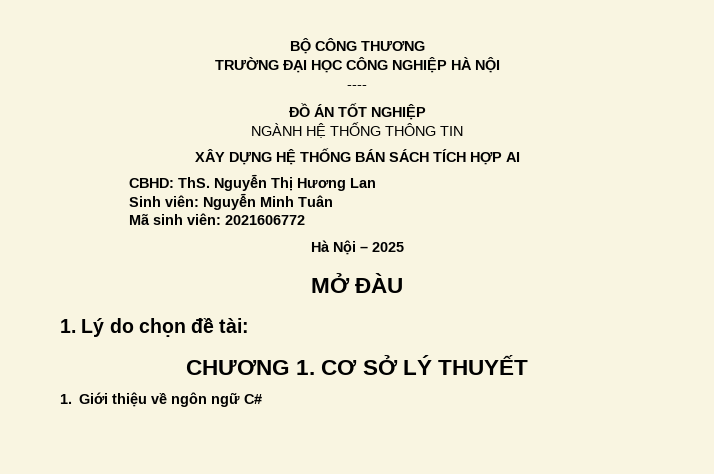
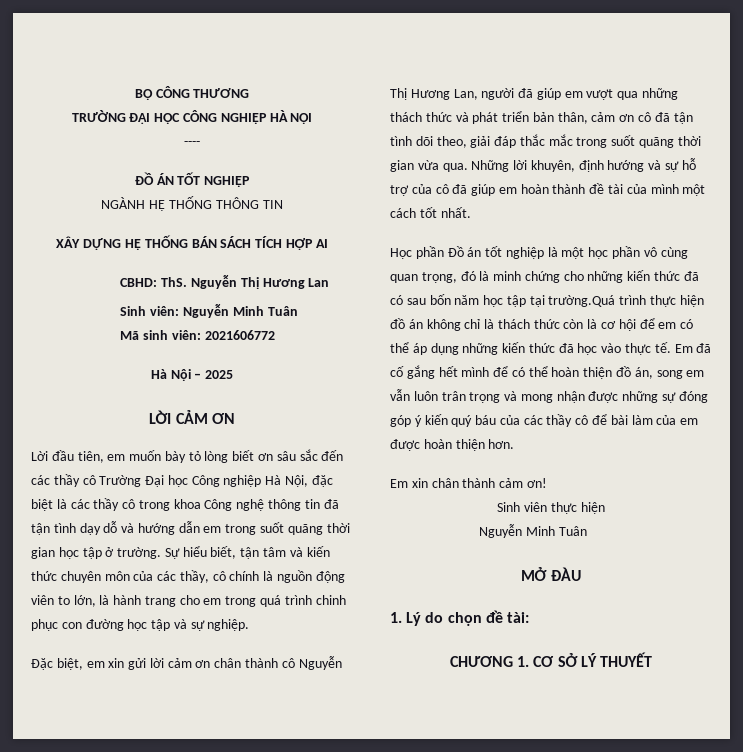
(404, 247) none -> [149,410,235,424] [31,449,344,463] [31,474,333,487] [31,498,339,511] [31,521,350,535] [31,546,330,559] [31,570,345,583] [31,595,346,607] [31,619,250,631] [31,656,342,670] [390,88,679,100] [390,111,693,124] [390,134,701,148] [390,158,696,172] [390,183,706,196] [390,207,471,218] [390,246,688,259] [390,270,699,283] [390,294,704,307] [390,318,694,331] [390,342,712,355] [390,365,705,379] [390,389,708,403] [390,414,699,427] [390,439,515,451] [390,478,547,488] [497,502,605,514] [479,524,587,538] // LỜI CẢM ƠN // Lời đầu tiên, em muốn bày tỏ lòng biết ơn sâu sắc đến các thầy cô Trường Đại học Công nghiệp Hà Nội, đặc biệt là các thầy cô trong khoa Công nghệ thông tin đã tận tình dạy dỗ và hướng dẫn em trong suốt quãng thời gian học tập ở trường. Sự hiểu biết, tận tâm và kiến thức chuyên môn của các thầy, cô chính là nguồn động viên to lớn, là hành trang cho em trong quá trình chinh phục con đường học tập và sự nghiệp. // Đặc biệt, em xin gửi lời cảm ơn chân thành cô Nguyễn Thị Hương Lan, người đã giúp em vượt qua những thách thức và phát triển bản thân, cảm ơn cô đã tận tình dõi theo, giải đáp thắc mắc trong suốt quãng thời gian vừa qua. Những lời khuyên, định hướng và sự hỗ trợ của cô đã giúp em hoàn thành đề tài của mình một cách tốt nhất. // Học phần Đồ án tốt nghiệp là một học phần vô cùng quan trọng, đó là minh chứng cho những kiến thức đã có sau bốn năm học tập tại trường.Quá trình thực hiện đồ án không chỉ là thách thức còn là cơ hội để em có thể áp dụng những kiến thức đã học vào thực tế. Em đã cố gắng hết mình để có thể hoàn thiện đồ án, song em vẫn luôn trân trọng và mong nhận được những sự đóng góp ý kiến quý báu của các thầy cô để bài làm của em được hoàn thiện hơn. // Em xin chân thành cảm ơn! // Sinh viên thực hiện // Nguyễn Minh Tuân
[60,392,263,407] // 1. Giới thiệu về ngôn ngữ C# -> (653, 659) none

